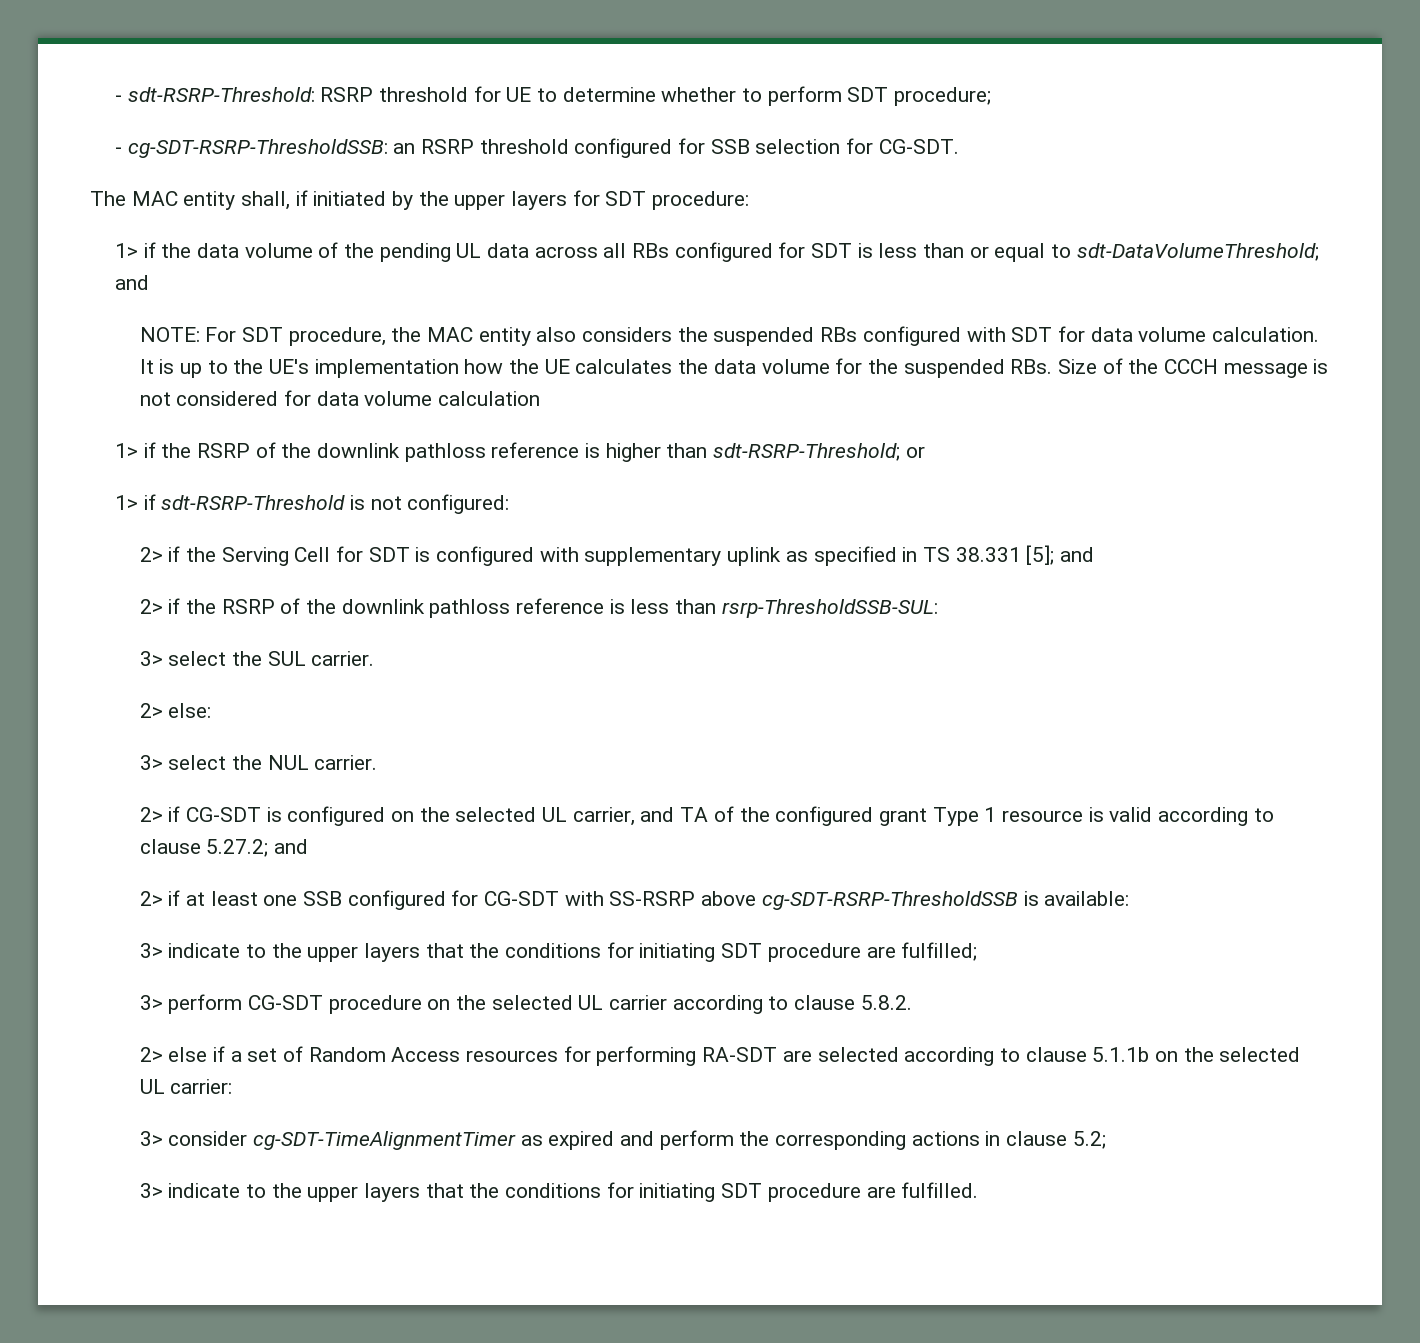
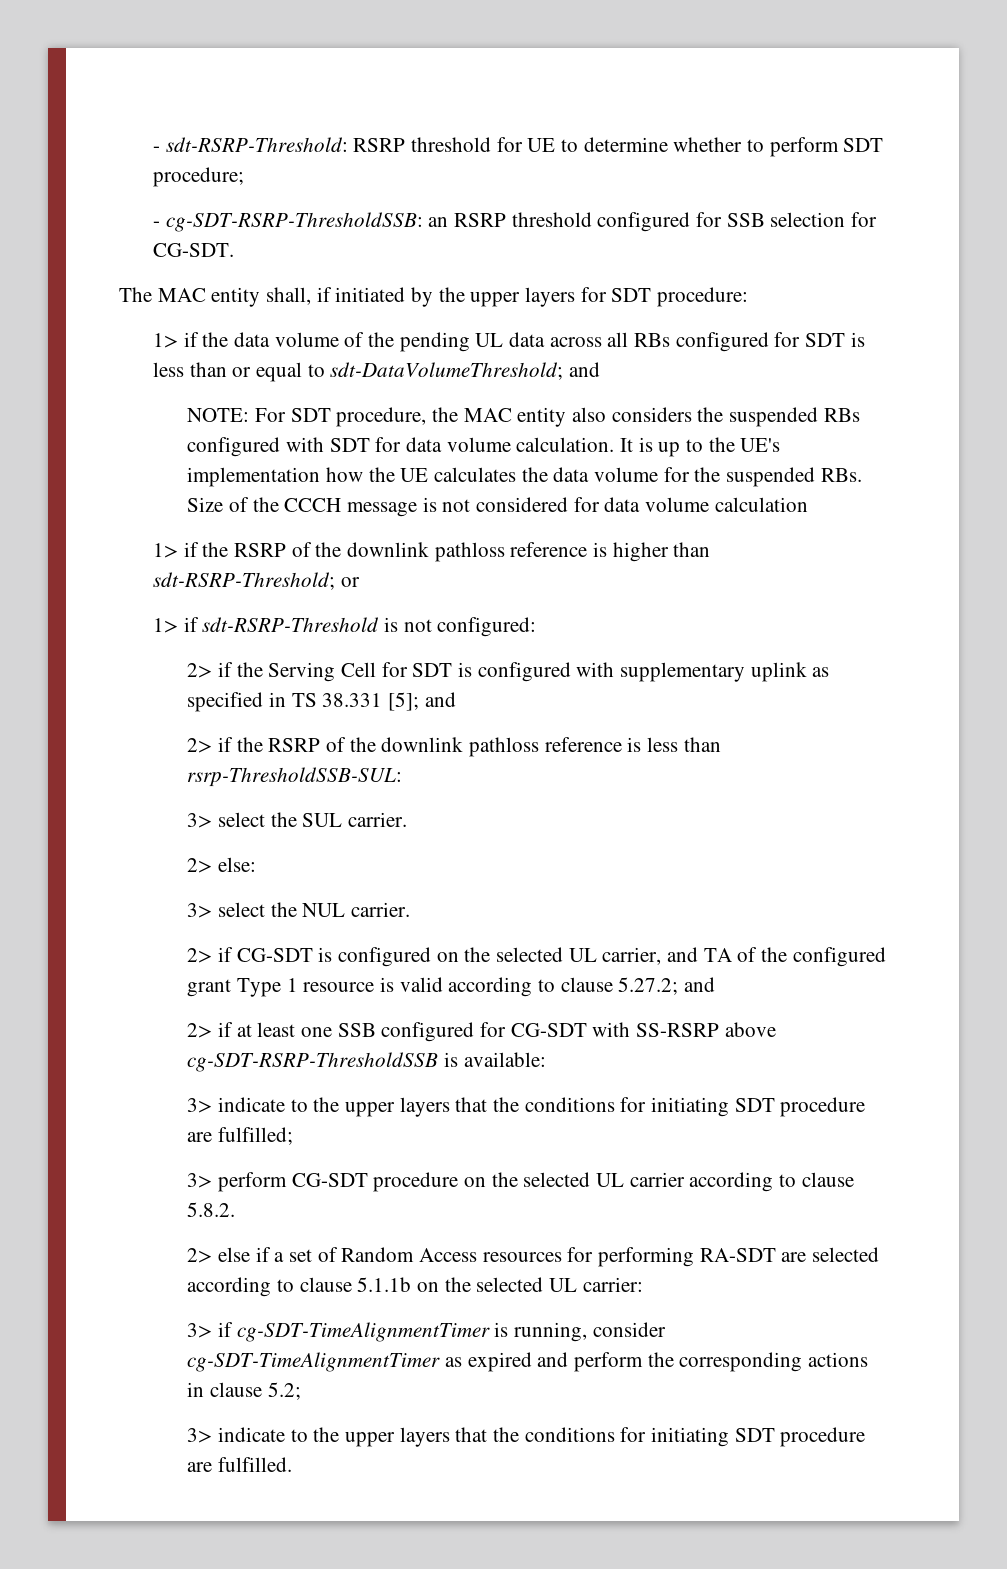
(163, 1138) none -> [217,1322,587,1342] if cg-SDT-TimeAlignmentTimer is running,

